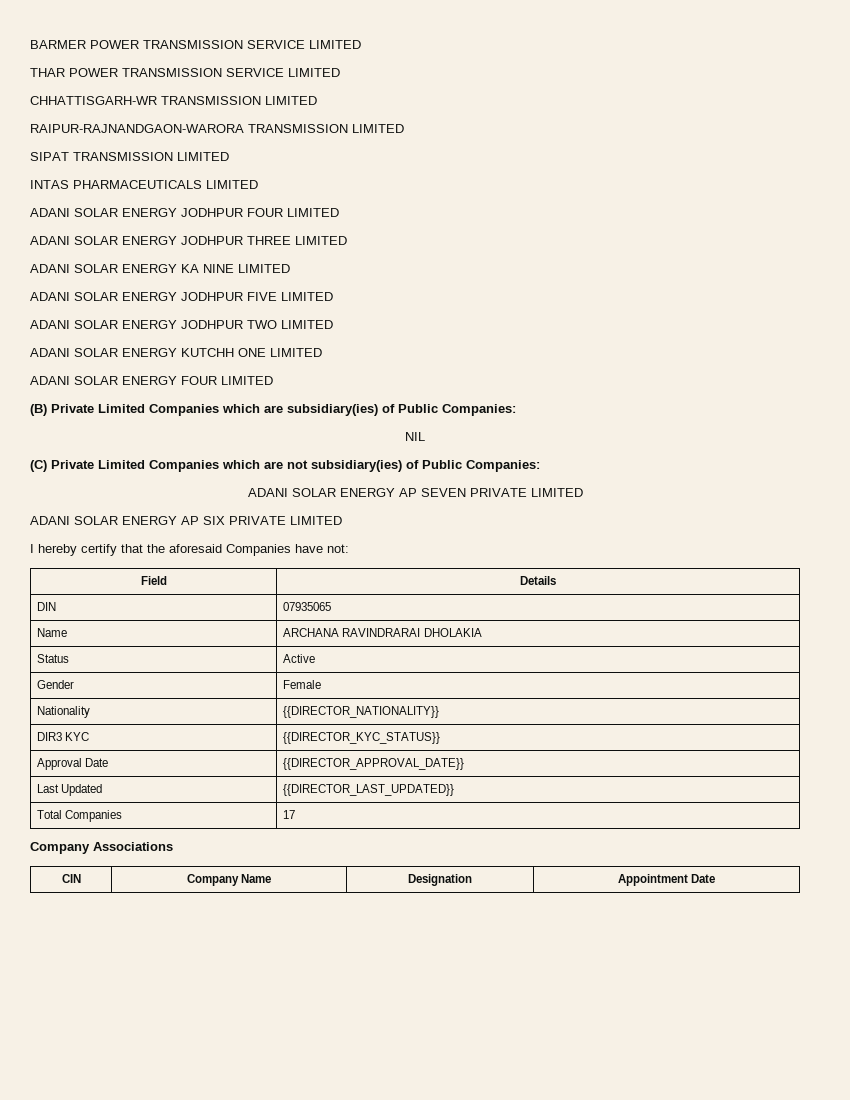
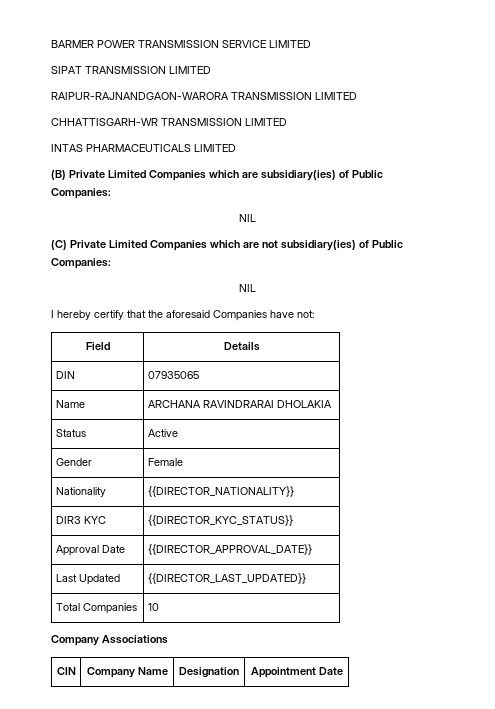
[30,68,340,77] [30,96,157,105] THAR POWER TRANSMISSION SERVICE LIMITED // CHHATTISGARH-WR -> [51,66,82,74] SIPAT
[30,152,69,161] SIPAT -> [51,118,158,126] CHHATTISGARH-WR
[30,208,339,217] [30,236,347,245] [30,264,290,273] [30,292,333,301] [30,320,333,329] [30,348,322,357] [30,376,273,385] // ADANI SOLAR ENERGY JODHPUR FOUR LIMITED // ADANI SOLAR ENERGY JODHPUR THREE LIMITED // ADANI SOLAR ENERGY KA NINE LIMITED // ADANI SOLAR ENERGY JODHPUR FIVE LIMITED // ADANI SOLAR ENERGY JODHPUR TWO LIMITED // ADANI SOLAR ENERGY KUTCHH ONE LIMITED // ADANI SOLAR ENERGY FOUR LIMITED -> (236, 148) none
[247,488,583,497] [30,516,342,525] ADANI SOLAR ENERGY AP SEVEN PRIVATE LIMITED // ADANI SOLAR ENERGY AP SIX PRIVATE LIMITED -> [238,284,256,292] NIL
[283,810,296,819] 17 -> [147,603,159,611] 10

